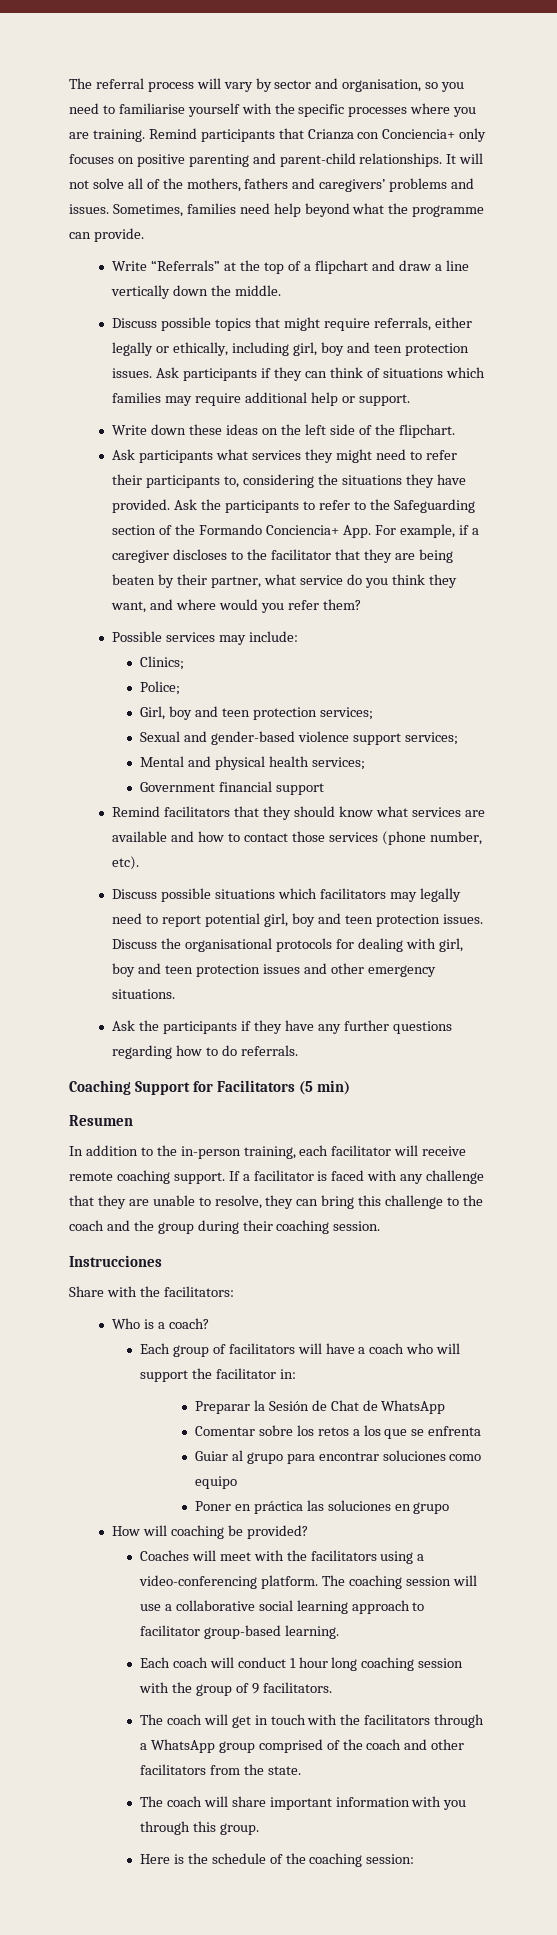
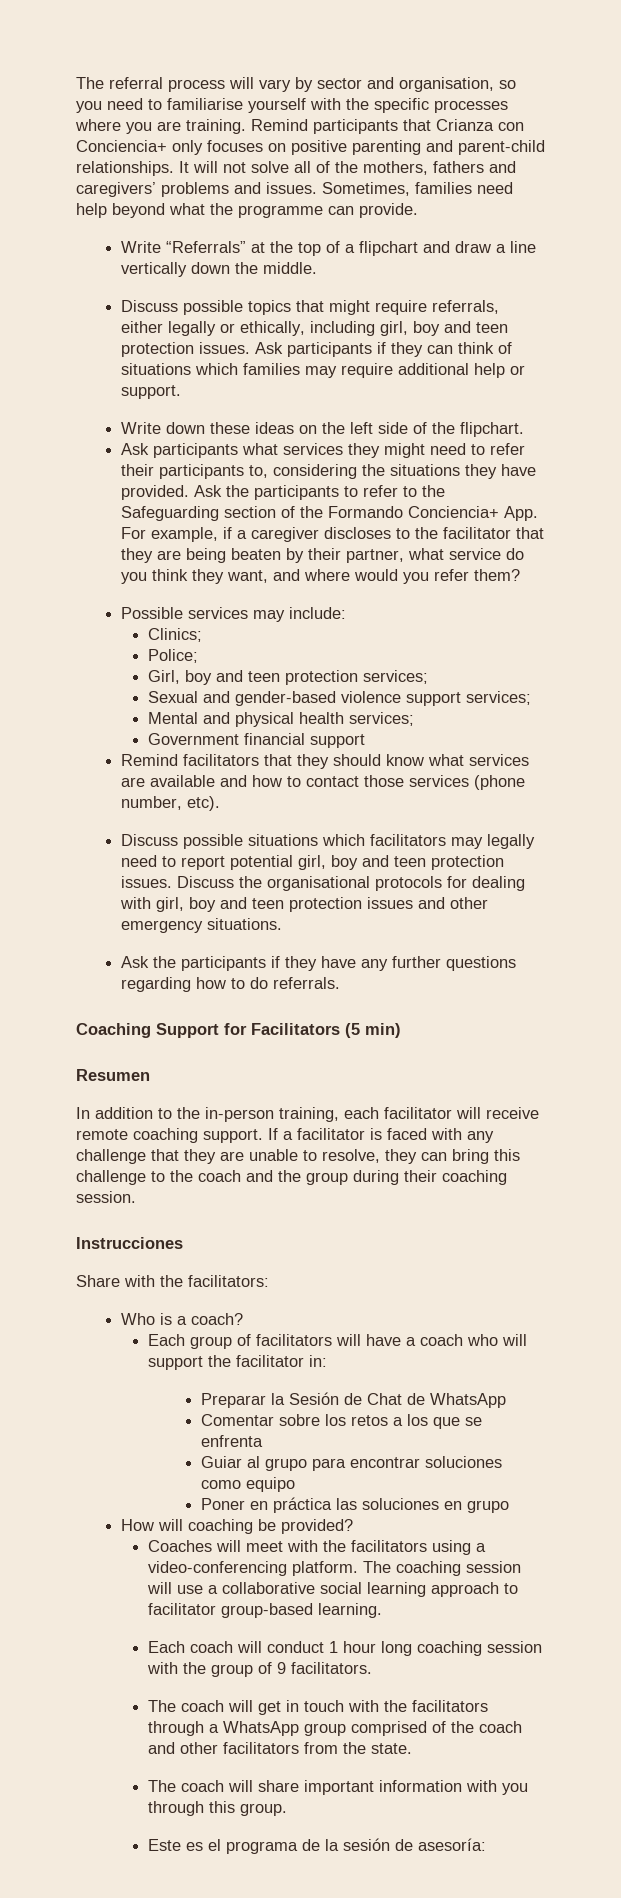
[139,1853,415,1867] Here is the schedule of the coaching session: -> [147,1838,486,1854] Este es el programa de la sesión de asesoría:

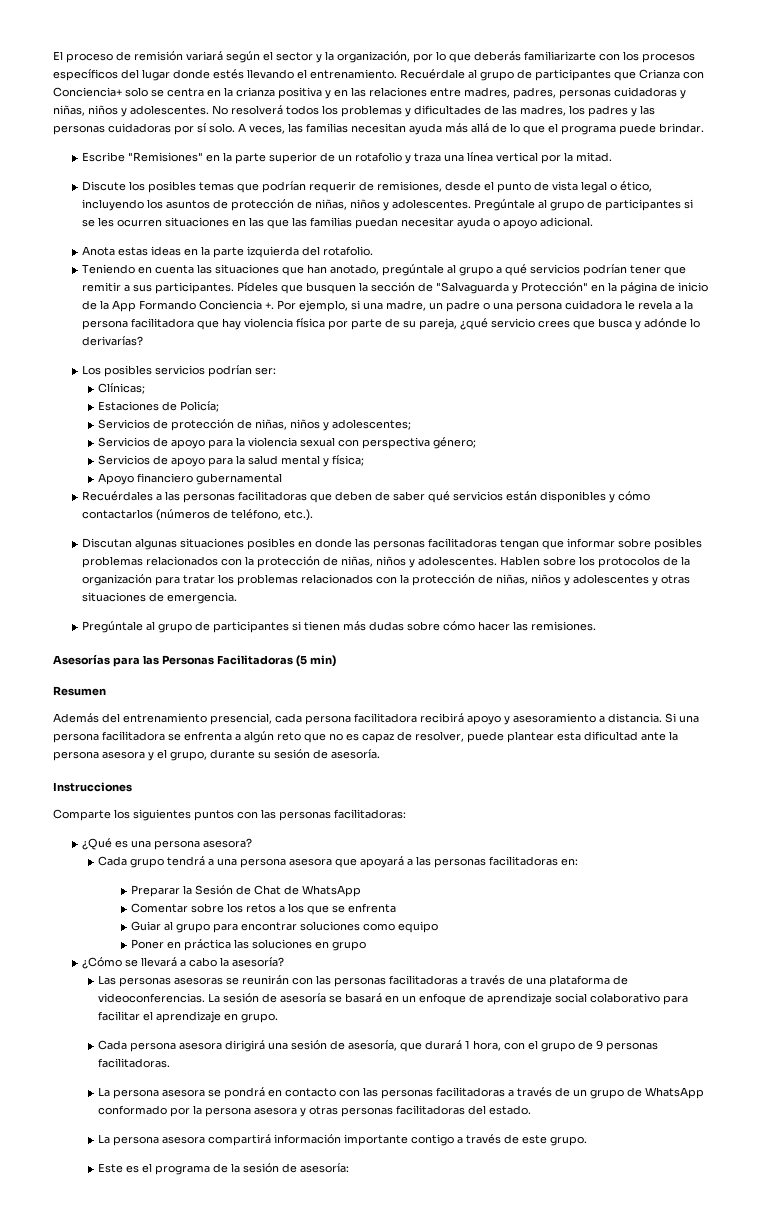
[76,77,516,92] [76,98,508,113] [75,119,524,134] [76,140,545,155] [76,161,516,176] [76,182,513,197] [76,203,418,218] [120,241,536,256] [120,262,317,277] [120,300,499,315] [120,321,508,336] [120,342,512,357] [120,363,525,378] [120,385,181,399] [120,422,524,437] [120,443,525,458] [120,464,536,479] [120,485,445,500] [120,506,538,521] [120,527,544,542] [120,548,524,563] [120,569,520,584] [120,607,346,622] [147,628,202,642] [147,649,198,663] [147,670,428,685] [147,691,531,706] [147,712,414,727] [147,733,365,748] [120,754,529,769] [120,775,525,790] [120,796,220,811] [120,834,535,849] [120,855,504,870] [120,876,525,891] [119,897,488,912] [120,918,282,933] [120,956,516,971] [120,977,340,992] [76,1023,401,1038] [76,1069,150,1081] [76,1107,539,1122] [76,1128,494,1143] [76,1149,520,1164] [76,1170,507,1185] [76,1191,136,1203] [76,1237,183,1249] [76,1275,269,1287] [120,1313,243,1325] [147,1334,527,1349] [147,1355,327,1370] The referral process will vary by sector and organisation, so you need to familiarise yourself with the specific processes where you are training. Remind participants that Crianza con Conciencia+ only focuses on positive parenting and parent-child relationships. It will not solve all of the mothers, fathers and caregivers’ problems and issues. Sometimes, families need help beyond what the programme can provide. // Write “Referrals” at the top of a flipchart and draw a line vertically down the middle. // Discuss possible topics that might require referrals, either legally or ethically, including girl, boy and teen protection issues. Ask participants if they can think of situations which families may require additional help or support. // Write down these ideas on the left side of the flipchart. // Ask participants what services they might need to refer their participants to, considering the situations they have provided. Ask the participants to refer to the Safeguarding section of the Formando Conciencia+ App. For example, if a caregiver discloses to the facilitator that they are being beaten by their partner, what service do you think they want, and where would you refer them? // Possible services may include: // Clinics; // Police; // Girl, boy and teen protection services; // Sexual and gender-based violence support services; // Mental and physical health services; // Government financial support // Remind facilitators that they should know what services are available and how to contact those services (phone number, etc). // Discuss possible situations which facilitators may legally need to report potential girl, boy and teen protection issues. Discuss the organisational protocols for dealing with girl, boy and teen protection issues and other emergency situations. // Ask the participants if they have any further questions regarding how to do referrals. // Coaching Support for Facilitators (5 min) // Resumen // In addition to the in-person training, each facilitator will receive remote coaching support. If a facilitator is faced with any challenge that they are unable to resolve, they can bring this challenge to the coach and the group during their coaching session. // Instrucciones // Share with the facilitators: // Who is a coach? // Each group of facilitators will have a coach who will support the facilitator in: -> [53,51,695,63] [53,69,704,81] [53,87,686,99] [53,105,655,117] [53,123,704,135] [81,152,612,164] [81,181,652,193] [81,199,693,211] [81,217,593,229] [81,246,373,258] [81,264,686,276] [81,282,708,294] [81,300,693,312] [81,318,700,330] [81,336,143,346] [81,365,276,377] [98,383,146,394] [98,401,220,412] [98,419,412,431] [98,437,477,449] [98,455,365,467] [98,473,283,485] [81,491,650,503] [81,509,313,521] [81,538,702,550] [81,556,690,568] [81,574,690,586] [81,592,237,604] [81,621,596,633] [53,654,336,667] [53,686,106,696] [53,713,699,725] [53,731,678,743] [53,749,380,761] [53,782,132,792] [53,809,406,821] [81,838,252,850] [98,856,579,868] El proceso de remisión variará según el sector y la organización, por lo que deberás familiarizarte con los procesos específicos del lugar donde estés llevando el entrenamiento. Recuérdale al grupo de participantes que Crianza con Conciencia+ solo se centra en la crianza positiva y en las relaciones entre madres, padres, personas cuidadoras y niñas, niños y adolescentes. No resolverá todos los problemas y dificultades de las madres, los padres y las personas cuidadoras por sí solo. A veces, las familias necesitan ayuda más allá de lo que el programa puede brindar. // Escribe "Remisiones" en la parte superior de un rotafolio y traza una línea vertical por la mitad. // Discute los posibles temas que podrían requerir de remisiones, desde el punto de vista legal o ético, incluyendo los asuntos de protección de niñas, niños y adolescentes. Pregúntale al grupo de participantes si se les ocurren situaciones en las que las familias puedan necesitar ayuda o apoyo adicional. // Anota estas ideas en la parte izquierda del rotafolio. // Teniendo en cuenta las situaciones que han anotado, pregúntale al grupo a qué servicios podrían tener que remitir a sus participantes. Pídeles que busquen la sección de "Salvaguarda y Protección" en la página de inicio de la App Formando Conciencia +. Por ejemplo, si una madre, un padre o una persona cuidadora le revela a la persona facilitadora que hay violencia física por parte de su pareja, ¿qué servicio crees que busca y adónde lo derivarías? // Los posibles servicios podrían ser: // Clínicas; // Estaciones de Policía; // Servicios de protección de niñas, niños y adolescentes; // Servicios de apoyo para la violencia sexual con perspectiva género; // Servicios de apoyo para la salud mental y física; // Apoyo financiero gubernamental // Recuérdales a las personas facilitadoras que deben de saber qué servicios están disponibles y cómo contactarlos (números de teléfono, etc.). // Discutan algunas situaciones posibles en donde las personas facilitadoras tengan que informar sobre posibles problemas relacionados con la protección de niñas, niños y adolescentes. Hablen sobre los protocolos de la organización para tratar los problemas relacionados con la protección de niñas, niños y adolescentes y otras situaciones de emergencia. // Pregúntale al grupo de participantes si tienen más dudas sobre cómo hacer las remisiones. // Asesorías para las Personas Facilitadoras (5 min) // Resumen // Además del entrenamiento presencial, cada persona facilitadora recibirá apoyo y asesoramiento a distancia. Si una persona facilitadora se enfrenta a algún reto que no es capaz de resolver, puede plantear esta dificultad ante la persona asesora y el grupo, durante su sesión de asesoría. // Instrucciones // Comparte los siguientes puntos con las personas facilitadoras: // ¿Qué es una persona asesora? // Cada grupo tendrá a una persona asesora que apoyará a las personas facilitadoras en:
[120,1519,353,1534] [147,1540,486,1555] [147,1561,521,1576] [146,1582,518,1597] [147,1603,382,1618] [147,1641,542,1656] [146,1662,372,1677] [147,1700,488,1715] [147,1721,522,1736] [147,1742,412,1754] [147,1780,528,1795] [147,1801,287,1816] How will coaching be provided? // Coaches will meet with the facilitators using a video-conferencing platform. The coaching session will use a collaborative social learning approach to facilitator group-based learning. // Each coach will conduct 1 hour long coaching session with the group of 9 facilitators. // The coach will get in touch with the facilitators through a WhatsApp group comprised of the coach and other facilitators from the state. // The coach will share important information with you through this group. -> [81,957,284,969] [98,975,629,987] [98,993,689,1005] [98,1011,279,1023] [98,1040,659,1052] [98,1058,171,1068] [98,1087,705,1099] [98,1105,532,1117] [98,1134,588,1146] ¿Cómo se llevará a cabo la asesoría? // Las personas asesoras se reunirán con las personas facilitadoras a través de una plataforma de videoconferencias. La sesión de asesoría se basará en un enfoque de aprendizaje social colaborativo para facilitar el aprendizaje en grupo. // Cada persona asesora dirigirá una sesión de asesoría, que durará 1 hora, con el grupo de 9 personas facilitadoras. // La persona asesora se pondrá en contacto con las personas facilitadoras a través de un grupo de WhatsApp conformado por la persona asesora y otras personas facilitadoras del estado. // La persona asesora compartirá información importante contigo a través de este grupo.

